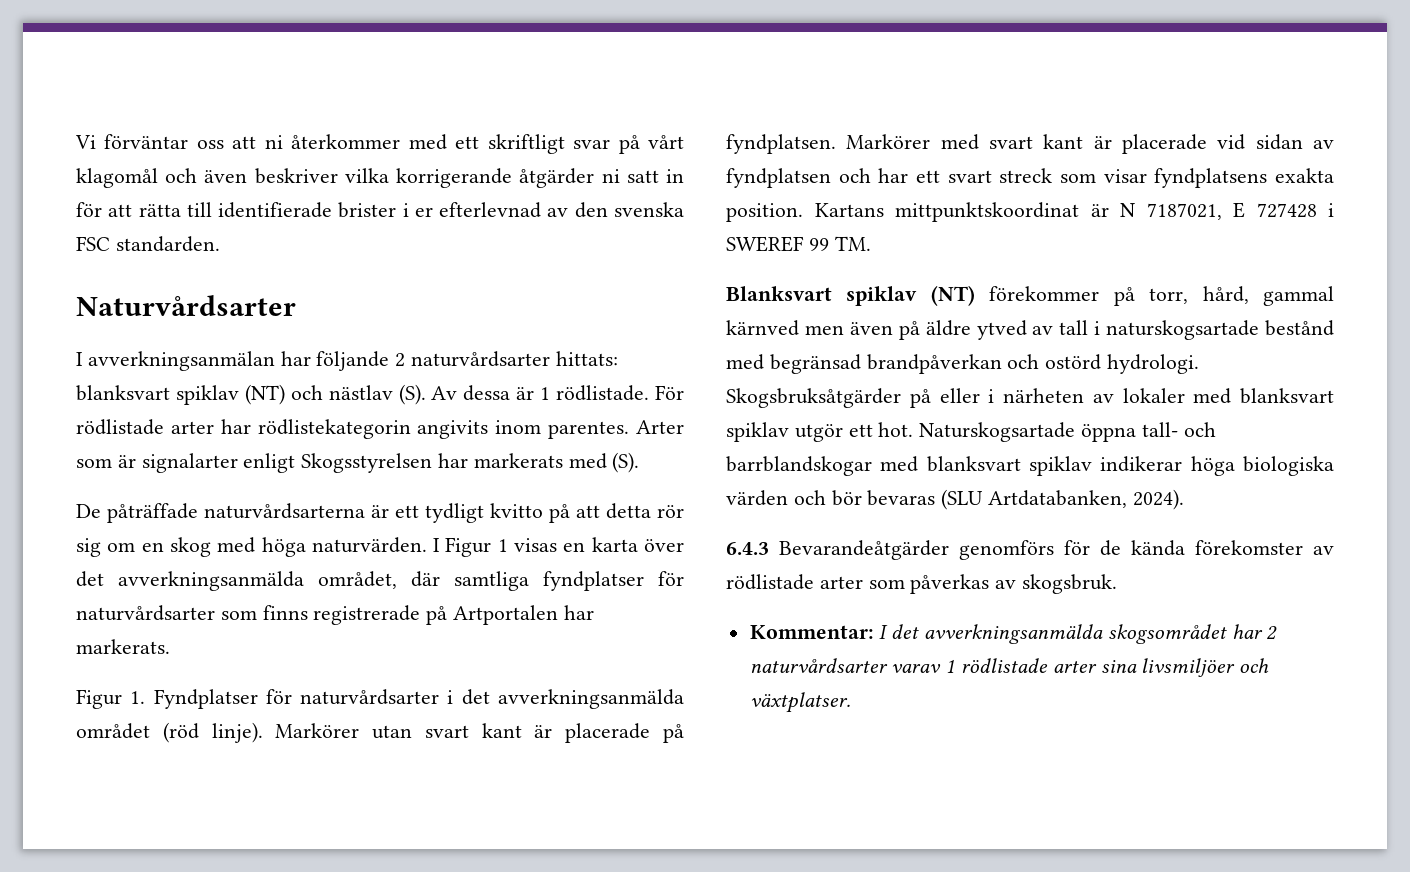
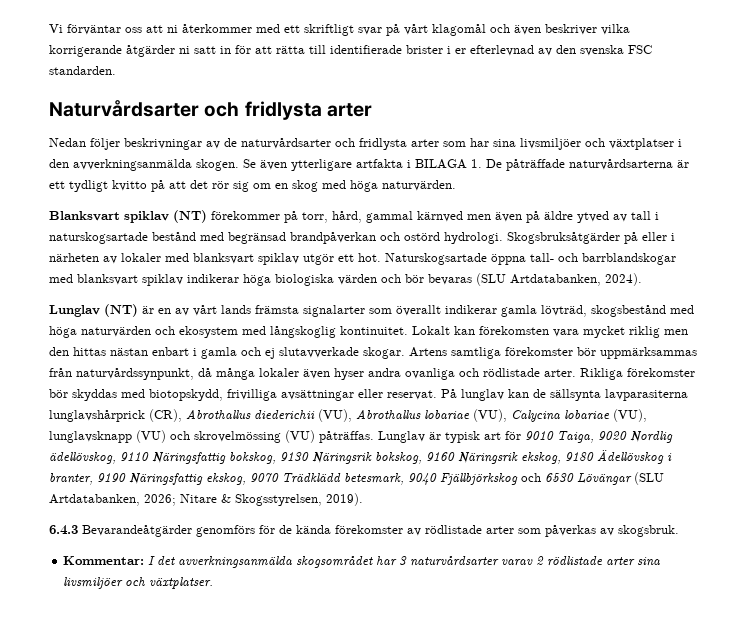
[76,351,618,371] [76,384,685,405] [76,419,684,439] [76,452,640,473] // I avverkningsanmälan har följande 2 naturvårdsarter hittats: blanksvart spiklav (NT) och nästlav (S). Av dessa är 1 rödlistade. För rödlistade arter har rödlistekategorin angivits inom parentes. Arter som är signalarter enligt Skogsstyrelsen har markerats med (S). // -> [204,101,372,120] [49,138,682,150] [49,159,482,171] och fridlysta arter // Nedan följer beskrivningar av de naturvårdsarter och fridlysta arter som har sina livsmiljöer och växtplatser i den avverkningsanmälda skogen. Se även ytterligare artfakta i BILAGA 1.
[606,503,651,519] detta -> [190,180,208,189] det
[433,537,684,557] [76,571,684,591] [76,605,594,625] [76,639,170,654] [76,689,684,709] [76,722,684,743] [726,134,1334,154] [726,168,1334,188] [726,202,1334,222] [726,236,871,252] I Figur 1 visas en karta över det avverkningsanmälda området, där samtliga fyndplatser för naturvårdsarter som finns registrerade på Artportalen har markerats. // Figur 1. Fyndplatser för naturvårdsarter i det avverkningsanmälda området (röd linje). Markörer utan svart kant är placerade på fyndplatsen. Markörer med svart kant är placerade vid sidan av fyndplatsen och har ett svart streck som visar fyndplatsens exakta position. Kartans mittpunktskoordinat är N 7187021, E 727428 i SWEREF 99 TM. -> (456, 185) none
(1184, 499) none -> [49,304,694,317] [49,326,688,338] [49,347,697,359] [49,368,695,380] [49,389,688,401] [49,409,647,422] [49,430,673,443] [49,450,672,464] [49,472,664,485] [49,493,363,506] // Lunglav (NT) är en av vårt lands främsta signalarter som överallt indikerar gamla lövträd, skogsbestånd med höga naturvärden och ekosystem med långskoglig kontinuitet. Lokalt kan förekomsten vara mycket riklig men den hittas nästan enbart i gamla och ej slutavverkade skogar. Artens samtliga förekomster bör uppmärksammas från naturvårdssynpunkt, då många lokaler även hyser andra ovanliga och rödlistade arter. Rikliga förekomster bör skyddas med biotopskydd, frivilliga avsättningar eller reservat. På lunglav kan de sällsynta lavparasiterna lunglavshårprick (CR), Abrothallus diederichii (VU), Abrothallus lobariae (VU), Calycina lobariae (VU), lunglavsknapp (VU) och skrovelmössing (VU) påträffas. Lunglav är typisk art för 9010 Taiga, 9020 Nordlig ädellövskog, 9110 Näringsfattig bokskog, 9130 Näringsrik bokskog, 9160 Näringsrik ekskog, 9180 Ädellövskog i branter, 9190 Näringsfattig ekskog, 9070 Trädklädd betesmark, 9040 Fjällbjörkskog och 6530 Lövängar (SLU Artdatabanken, 2026; Nitare & Skogsstyrelsen, 2019).
[1266,626,1278,640] 2 -> [399,556,408,565] 3
[945,659,956,673] 1 -> [536,556,545,565] 2

